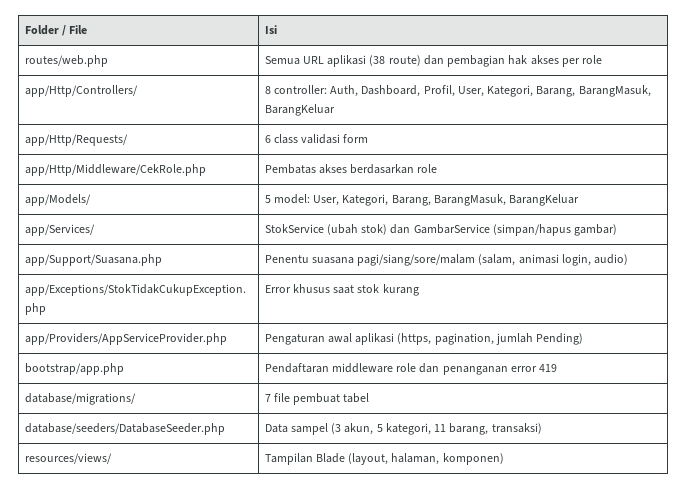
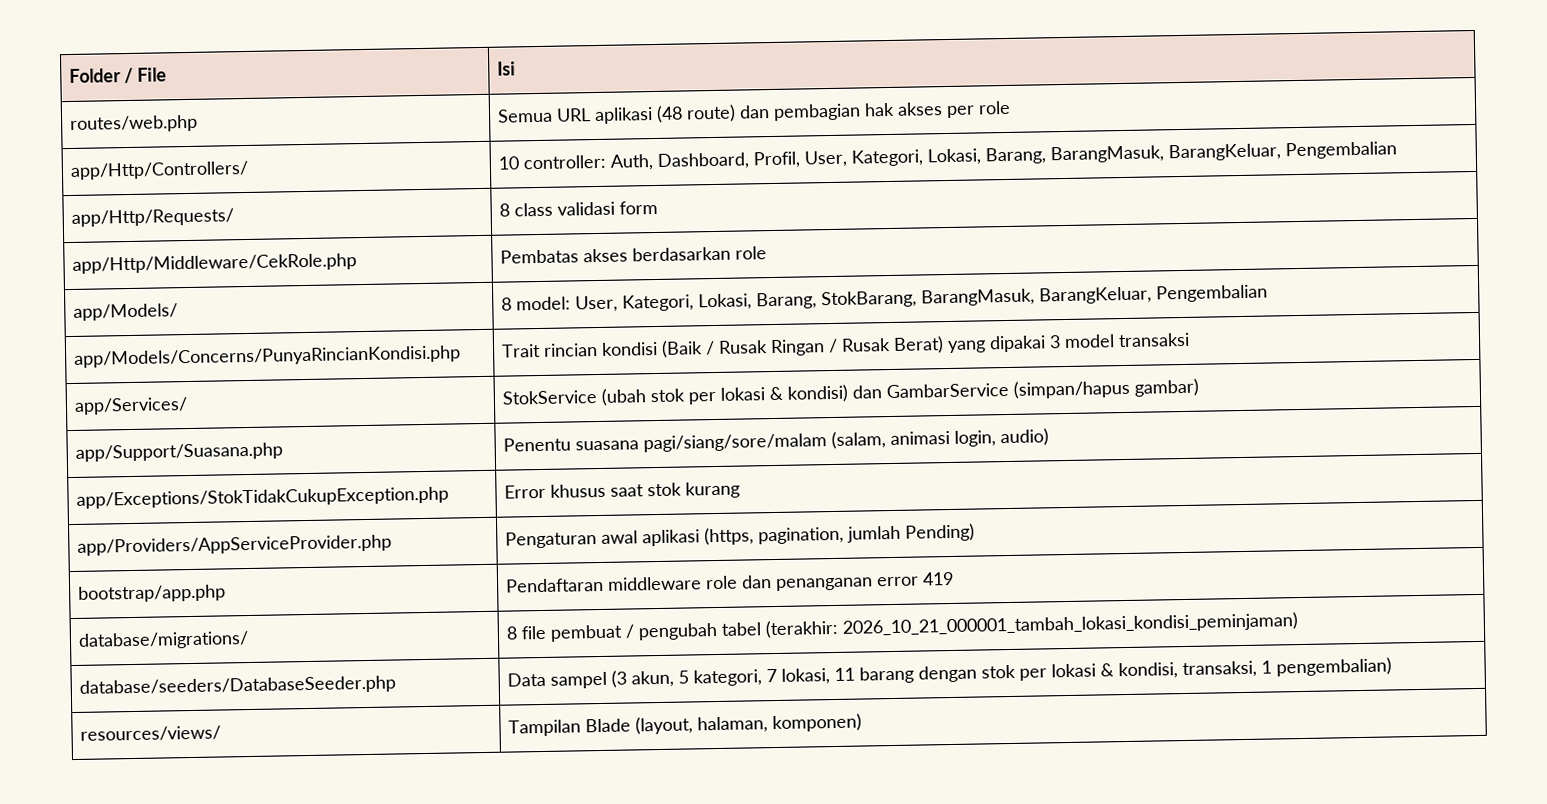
[369,55,386,66] (38 -> [655,105,683,123] (48
[264,86,271,94] 8 -> [497,156,519,170] 10
[536,85,651,97] [264,104,335,116] Barang, BarangMasuk, BarangKeluar -> [926,141,1397,166] Lokasi, Barang, BarangMasuk, BarangKeluar, Pengembalian
[264,135,271,143] 6 -> [498,203,510,217] 8
[264,195,271,203] 5 -> [500,297,512,311] 8
[391,194,580,206] [24,224,95,236] [264,224,388,235] Barang, BarangMasuk, BarangKeluar // app/Services/ | StokService (ubah stok) -> [697,284,1268,311] [73,345,461,368] [500,332,1190,358] [73,397,188,415] [501,384,849,406] Lokasi, Barang, StokBarang, BarangMasuk, BarangKeluar, Pengembalian // app/Models/Concerns/PunyaRincianKondisi.php | Trait rincian kondisi (Baik / Rusak Ringan / Rusak Berat) yang dipakai 3 model transaksi // app/Services/ | StokService (ubah stok per lokasi & kondisi)
[264,394,271,402] 7 -> [505,626,518,640] 8
(341, 399) none -> [624,623,718,641] / pengubah
(370, 398) none -> [764,612,1298,639] (terakhir: 2026_10_21_000001_tambah_lokasi_kondisi_peminjaman)
[434,423,542,435] 11 barang, transaksi) -> [765,657,1392,685] 7 lokasi, 11 barang dengan stok per lokasi & kondisi, transaksi, 1 pengembalian)

